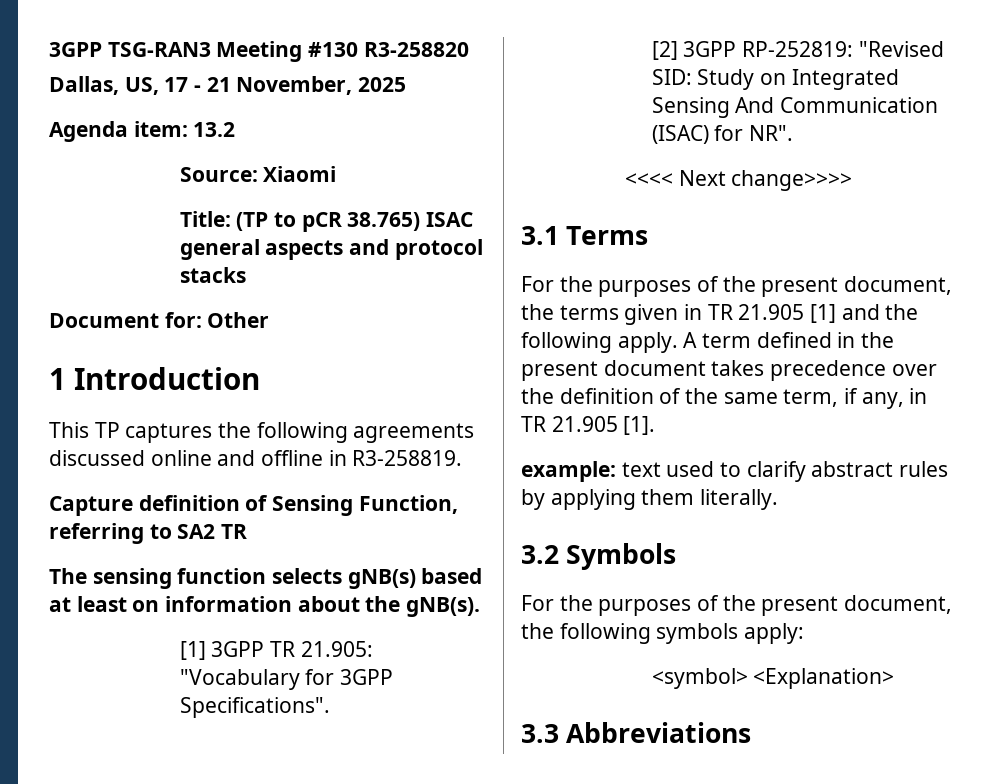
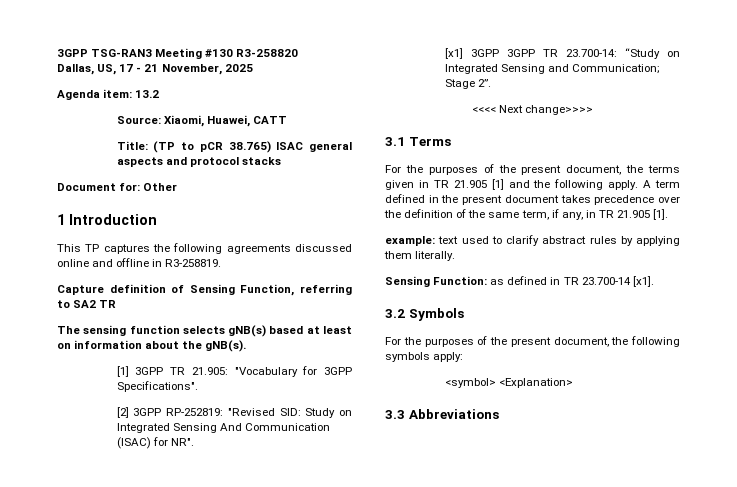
[263,166,337,182] Xiaomi -> [163,115,288,127] Xiaomi, Huawei, CATT
(793, 133) none -> [444,48,680,59] [444,64,661,74] [444,79,491,89] // [x1] 3GPP 3GPP TR 23.700-14: “Study on Integrated Sensing and Communication; Stage 2”.
(779, 499) none -> [385,276,654,287] // Sensing Function: as defined in TR 23.700-14 [x1].

